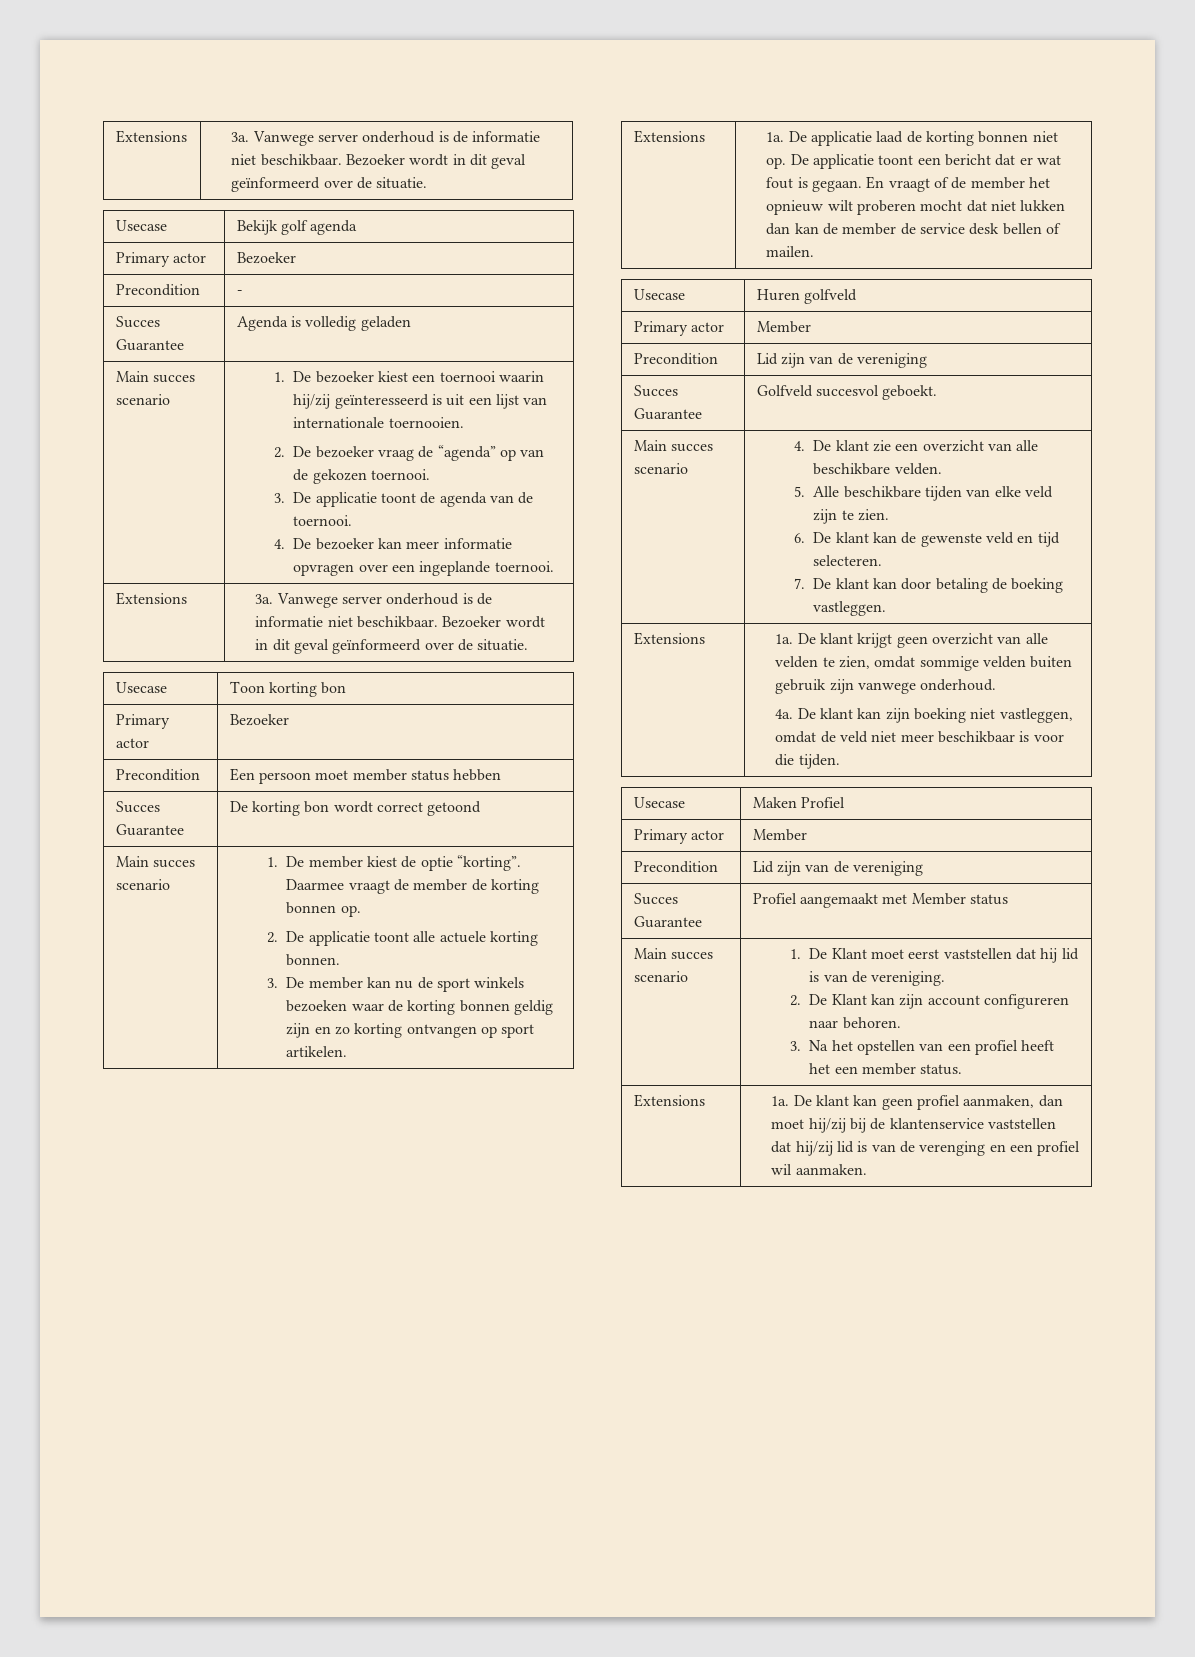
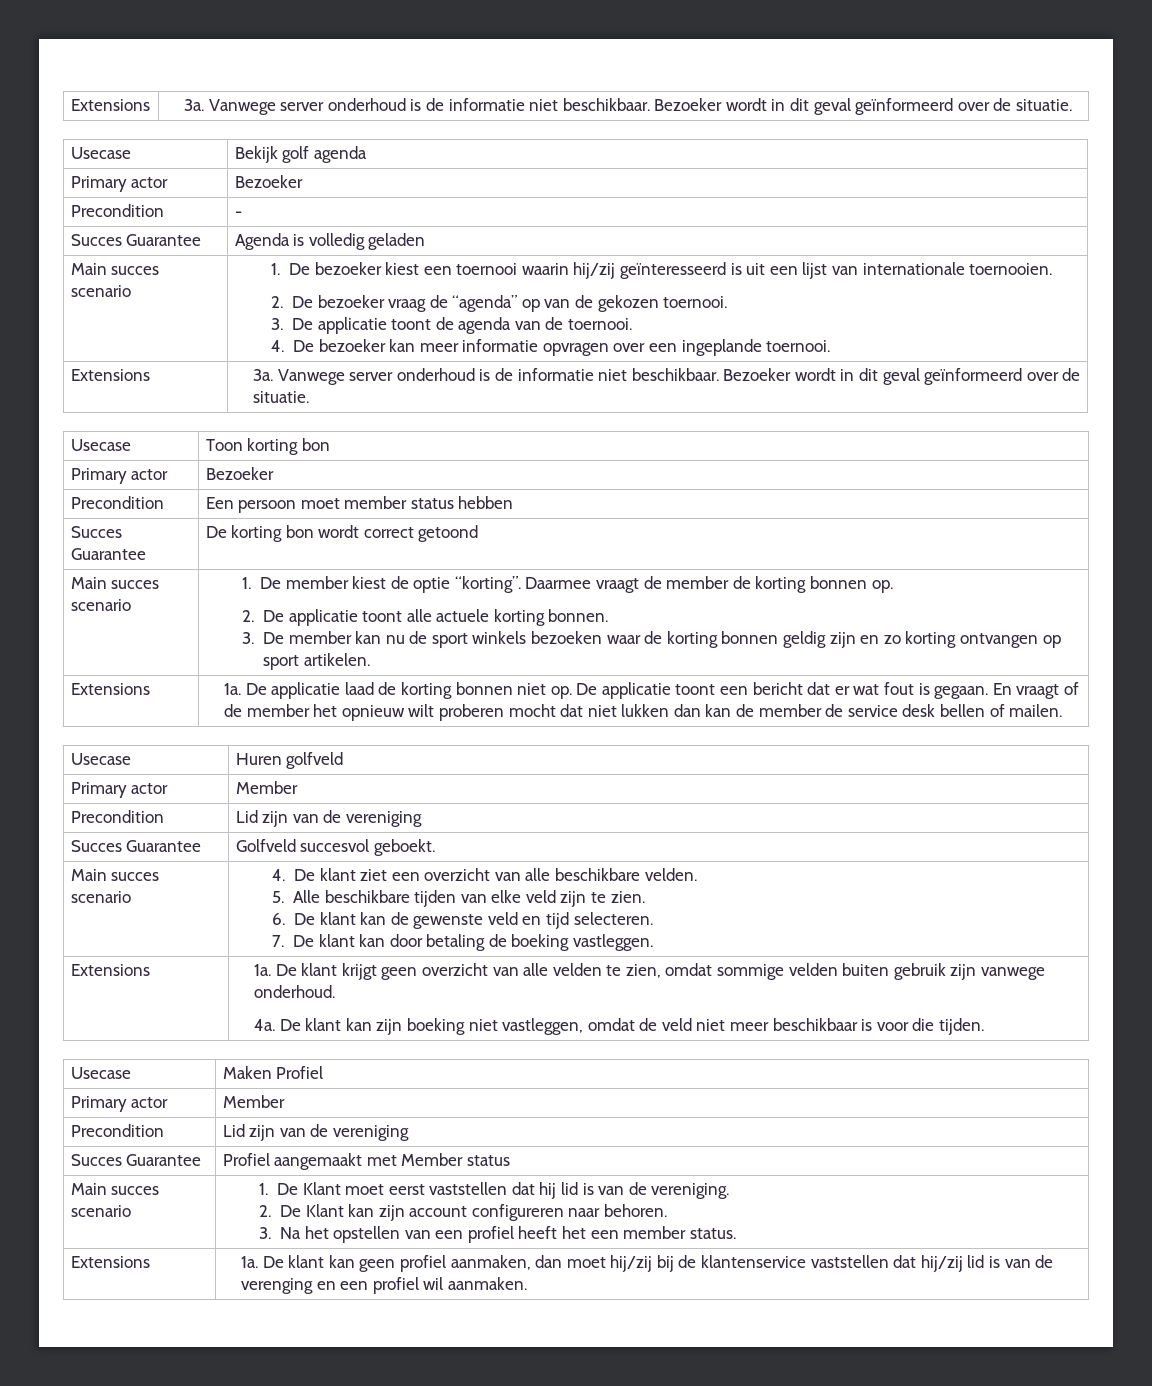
[872,440,891,452] zie -> [360,869,388,881] ziet

